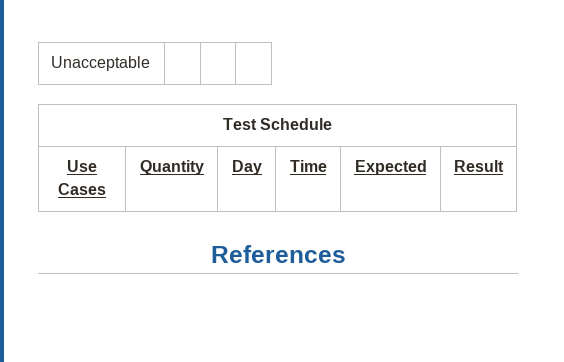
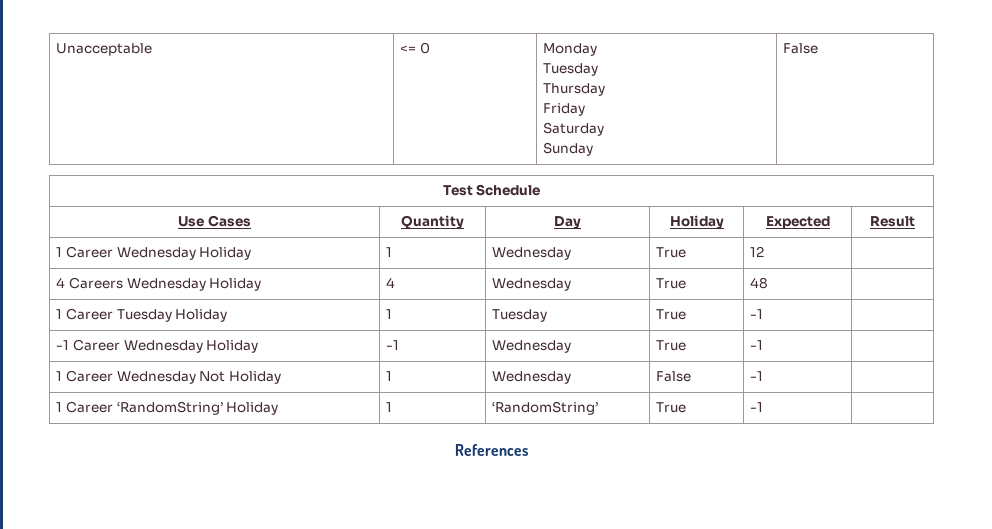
(151, 63) | | -> [400,42,430,54] [543,43,598,56] [543,63,599,76] [543,83,606,96] [543,103,586,116] [543,122,605,136] [543,142,594,156] [783,43,819,54] <= 0 | Monday // Tuesday // Thursday // Friday // Saturday // Sunday | False
[289,160,327,172] Time -> [669,215,724,229] Holiday
(504, 166) none -> [56,246,252,260] [386,247,393,257] [492,247,572,260] [656,247,687,258] [750,246,765,257] [56,277,262,291] [386,277,396,288] [492,278,572,291] [656,278,687,289] [750,277,769,289] [56,308,228,322] [386,309,393,319] [492,309,548,322] [656,309,687,320] [750,309,764,319] [56,339,259,353] [386,340,400,350] [492,340,572,353] [656,340,687,351] [750,340,764,350] [56,370,281,384] [386,371,393,381] [492,371,572,384] [656,371,692,382] [750,371,764,381] [56,401,279,415] [386,402,393,412] [492,401,599,415] [656,402,687,413] [750,402,764,412] // 1 Career Wednesday Holiday | 1 | Wednesday | True | 12 | // 4 Careers Wednesday Holiday | 4 | Wednesday | True | 48 | // 1 Career Tuesday Holiday | 1 | Tuesday | True | -1 | // -1 Career Wednesday Holiday | -1 | Wednesday | True | -1 | // 1 Career Wednesday Not Holiday | 1 | Wednesday | False | -1 | // 1 Career ‘RandomString’ Holiday | 1 | ‘RandomString’ | True | -1 |

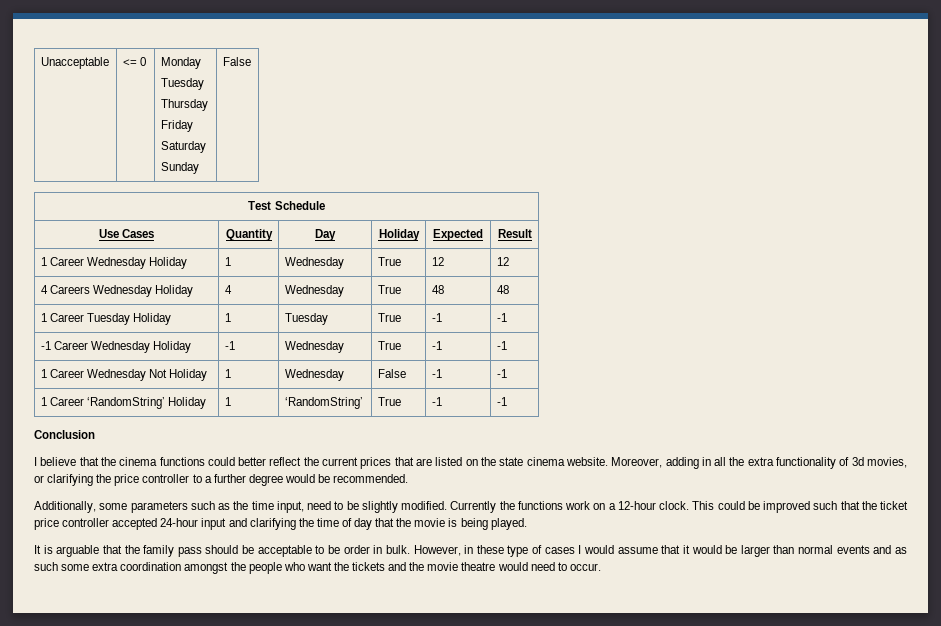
(765, 251) none -> [496,257,509,266] 12
(769, 283) none -> [496,285,509,294] 48
(764, 314) none -> [496,313,507,322] -1
(764, 345) none -> [496,341,507,350] -1
(764, 376) none -> [496,369,507,378] -1
[455,444,528,456] // References -> [496,397,507,406] [34,430,95,439] [34,457,907,469] [34,474,409,486] [34,501,908,513] [34,518,527,530] [34,545,907,557] [34,562,601,574] -1 // Conclusion // I believe that the cinema functions could better reflect the current prices that are listed on the state cinema website. Moreover, adding in all the extra functionality of 3d movies, or clarifying the price controller to a further degree would be recommended. // Additionally, some parameters such as the time input, need to be slightly modified. Currently the functions work on a 12-hour clock. This could be improved such that the ticket price controller accepted 24-hour input and clarifying the time of day that the movie is being played. // It is arguable that the family pass should be acceptable to be order in bulk. However, in these type of cases I would assume that it would be larger than normal events and as such some extra coordination amongst the people who want the tickets and the movie theatre would need to occur.

